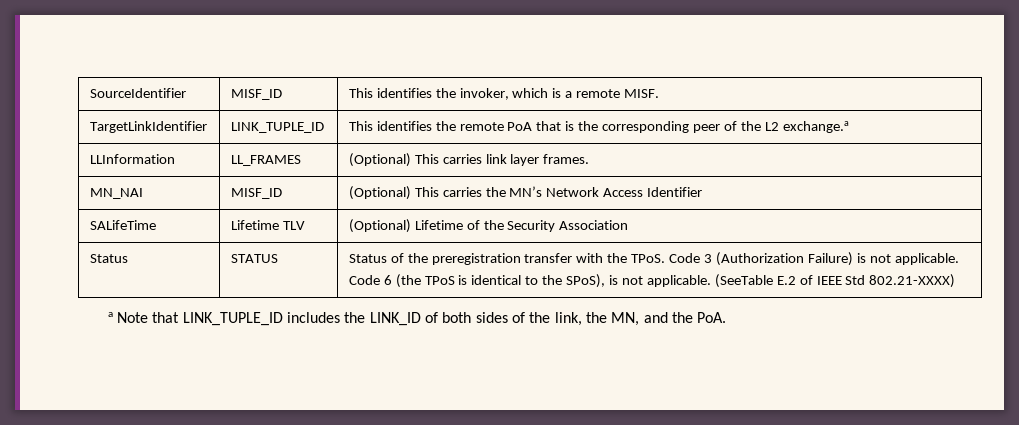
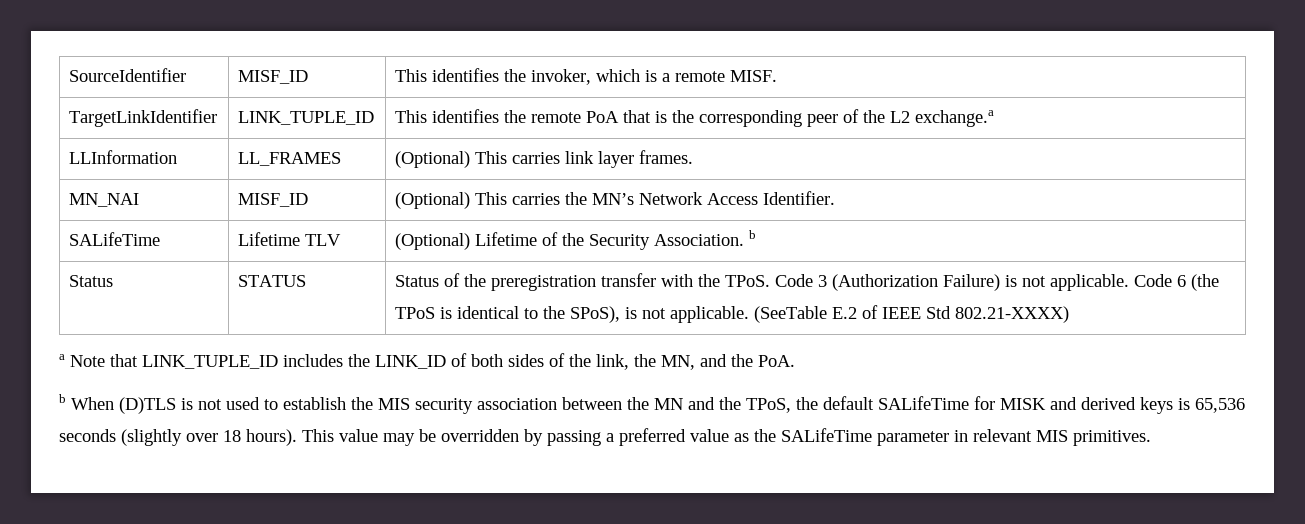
[647,187,703,197] Identifier -> [763,191,836,205] Identifier.
[559,220,629,230] Association -> [654,230,757,246] Association. b
(727, 317) none -> [59,394,1245,414] [59,428,1151,446] // b When (D)TLS is not used to establish the MIS security association between the MN and the TPoS, the default SALifeTime for MISK and derived keys is 65,536 seconds (slightly over 18 hours). This value may be overridden by passing a preferred value as the SALifeTime parameter in relevant MIS primitives.

